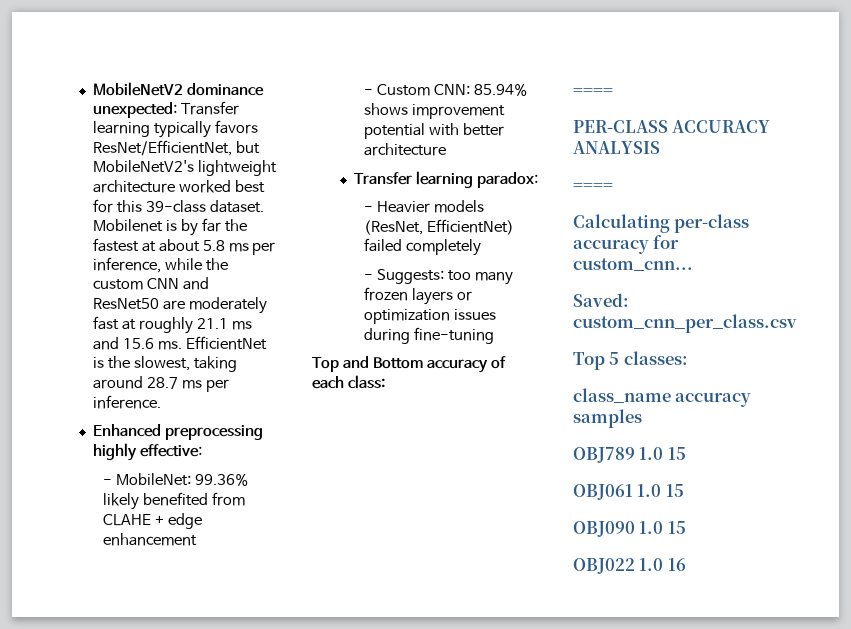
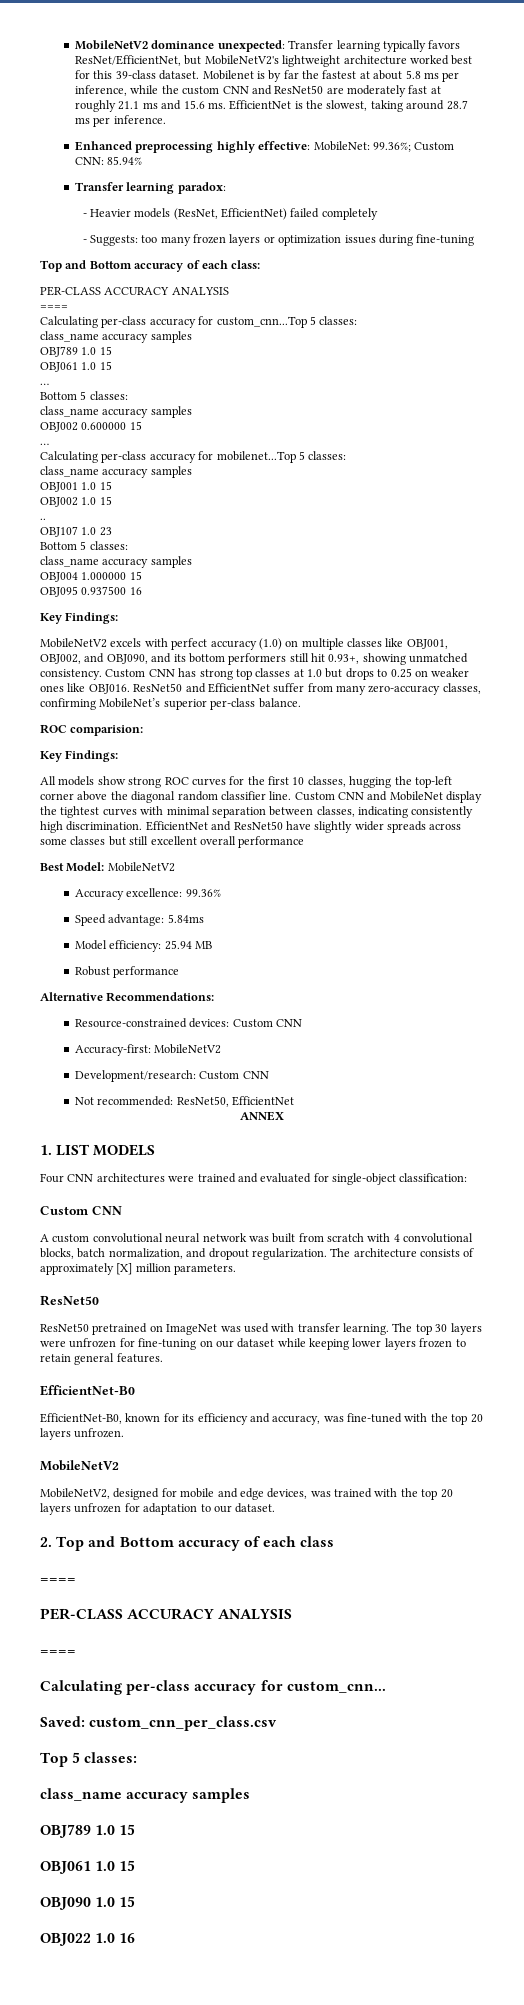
[102,473,248,486] [102,492,245,510] [102,513,202,529] [102,533,197,546] [363,83,527,96] [363,103,505,119] [363,123,504,139] [363,143,446,156] // - MobileNet: 99.36% likely benefited from CLAHE + edge enhancement // - Custom CNN: 85.94% shows improvement potential with better architecture -> [313,141,455,152] [75,156,143,165] MobileNet: 99.36%; Custom CNN: 85.94%
(385, 382) none -> [40,286,229,296] [40,305,68,310] [40,316,358,328] [40,331,192,343] [40,346,112,357] [40,361,112,372] [40,383,49,385] [40,391,128,400] [40,406,192,418] [40,421,142,432] [40,443,49,445] [40,451,347,463] [40,466,192,478] [40,481,112,492] [40,496,112,507] [40,518,46,520] [40,526,112,537] [40,541,128,550] [40,556,192,568] [40,571,142,582] [40,586,142,597] [40,612,119,624] [40,638,448,650] [40,653,469,665] [40,668,470,680] [40,683,481,695] [40,698,301,710] [40,724,144,736] [40,750,119,762] [40,776,452,788] [40,791,483,803] [40,806,474,818] [40,821,462,833] [40,836,305,848] [40,862,175,872] [75,888,221,900] [75,914,204,926] [75,940,213,952] [75,966,180,978] [40,992,215,1002] [75,1018,303,1028] [75,1044,222,1056] [75,1070,269,1082] [75,1096,295,1107] [240,1111,284,1121] [40,1144,156,1156] [40,1173,468,1185] [40,1206,122,1215] [40,1233,474,1243] [40,1248,475,1260] [40,1263,237,1275] [40,1295,99,1306] [40,1323,482,1335] [40,1338,466,1350] [40,1353,163,1365] [40,1385,135,1396] [40,1413,483,1425] [40,1428,125,1440] [40,1460,119,1471] [40,1488,453,1500] [40,1503,276,1515] [40,1536,335,1551] // PER-CLASS ACCURACY ANALYSIS // ==== // Calculating per-class accuracy for custom_cnn...Top 5 classes: // class_name accuracy samples // OBJ789 1.0 15 // OBJ061 1.0 15 // … // Bottom 5 classes: // class_name accuracy samples // OBJ002 0.600000 15 // … // Calculating per-class accuracy for mobilenet...Top 5 classes: // class_name accuracy samples // OBJ001 1.0 15 // OBJ002 1.0 15 // .. // OBJ107 1.0 23 // Bottom 5 classes: // class_name accuracy samples // OBJ004 1.000000 15 // OBJ095 0.937500 16 // Key Findings: // MobileNetV2 excels with perfect accuracy (1.0) on multiple classes like OBJ001, OBJ002, and OBJ090, and its bottom performers still hit 0.93+, showing unmatched consistency. Custom CNN has strong top classes at 1.0 but drops to 0.25 on weaker ones like OBJ016. ResNet50 and EfficientNet suffer from many zero-accuracy classes, confirming MobileNet’s superior per-class balance. // ROC comparision: // Key Findings: // All models show strong ROC curves for the first 10 classes, hugging the top-left corner above the diagonal random classifier line. Custom CNN and MobileNet display the tightest curves with minimal separation between classes, indicating consistently high discrimination. EfficientNet and ResNet50 have slightly wider spreads across some classes but still excellent overall performance // Best Model: MobileNetV2 // Accuracy excellence: 99.36% // Speed advantage: 5.84ms // Model efficiency: 25.94 MB // Robust performance // Alternative Recommendations: // Resource-constrained devices: Custom CNN // Accuracy-first: MobileNetV2 // Development/research: Custom CNN // Not recommended: ResNet50, EfficientNet // ANNEX // 1. LIST MODELS // Four CNN architectures were trained and evaluated for single-object classification: // Custom CNN // A custom convolutional neural network was built from scratch with 4 convolutional blocks, batch normalization, and dropout regularization. The architecture consists of approximately [X] million parameters. // ResNet50 // ResNet50 pretrained on ImageNet was used with transfer learning. The top 30 layers were unfrozen for fine-tuning on our dataset while keeping lower layers frozen to retain general features. // EfficientNet-B0 // EfficientNet-B0, known for its efficiency and accuracy, was fine-tuned with the top 20 layers unfrozen. // MobileNetV2 // MobileNetV2, designed for mobile and edge devices, was trained with the top 20 layers unfrozen for adaptation to our dataset. // 2. Top and Bottom accuracy of each class

